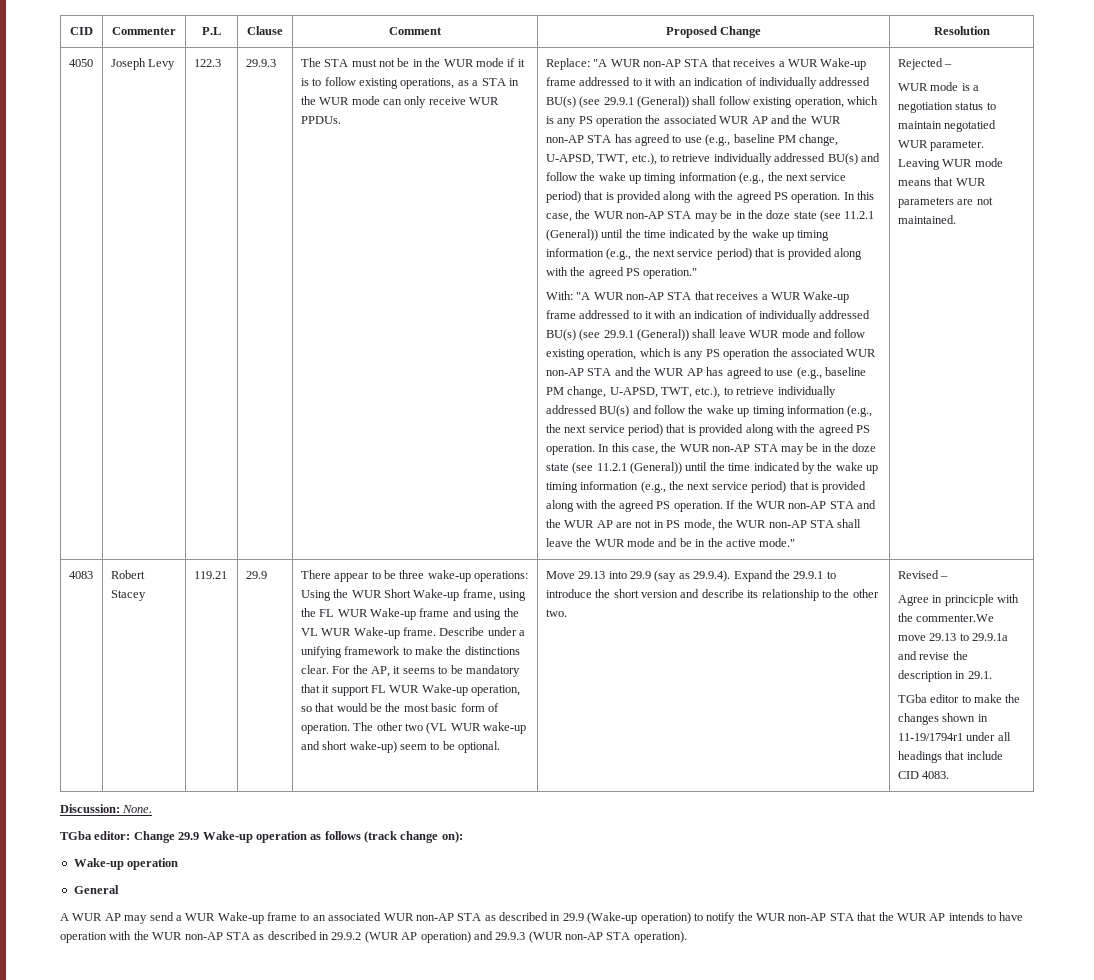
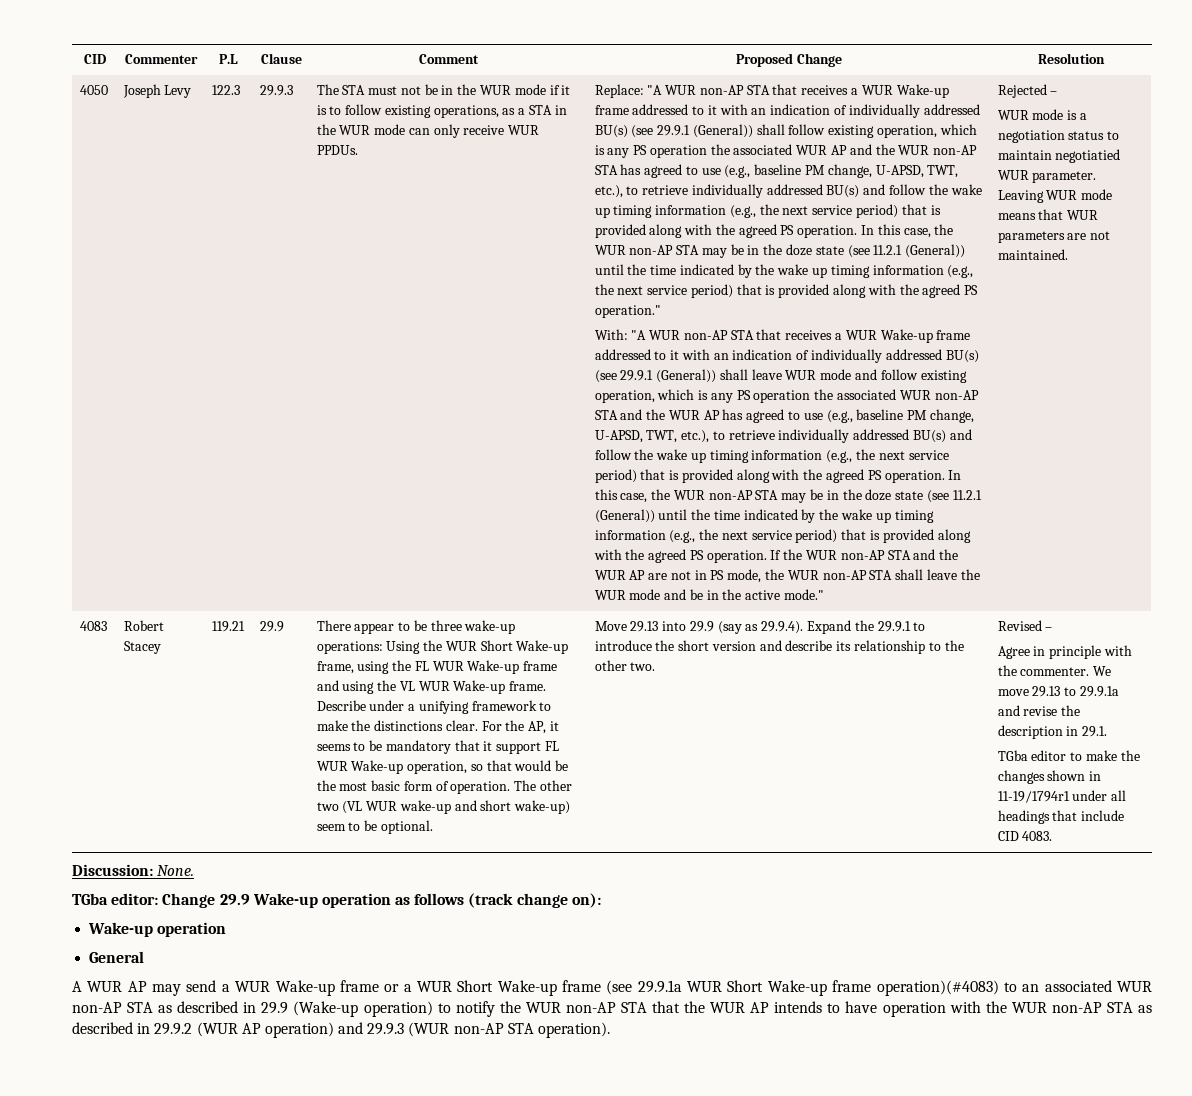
[944,120,997,132] negotatied -> [1055,149,1121,163] negotiatied
[944,594,1020,606] [897,613,995,622] princicple with the commenter.We -> [1049,645,1132,659] [997,665,1112,676] principle with the commenter. We
(297, 916) none -> [384,980,999,996] or a WUR Short Wake-up frame (see 29.9.1a WUR Short Wake-up frame operation)(#4083)

